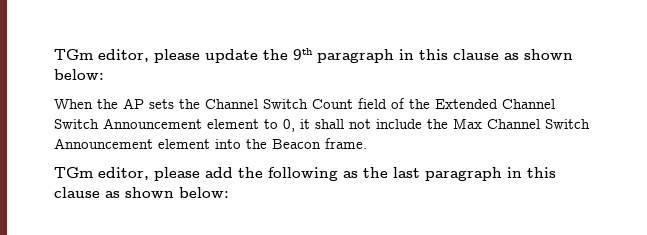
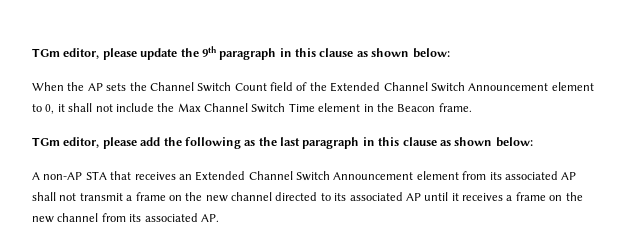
[54,138,241,149] Announcement element into -> [288,103,374,112] Time element in
(229, 192) none -> [32,171,577,181] [32,192,583,202] [32,213,219,223] // A non-AP STA that receives an Extended Channel Switch Announcement element from its associated AP shall not transmit a frame on the new channel directed to its associated AP until it receives a frame on the new channel from its associated AP.

